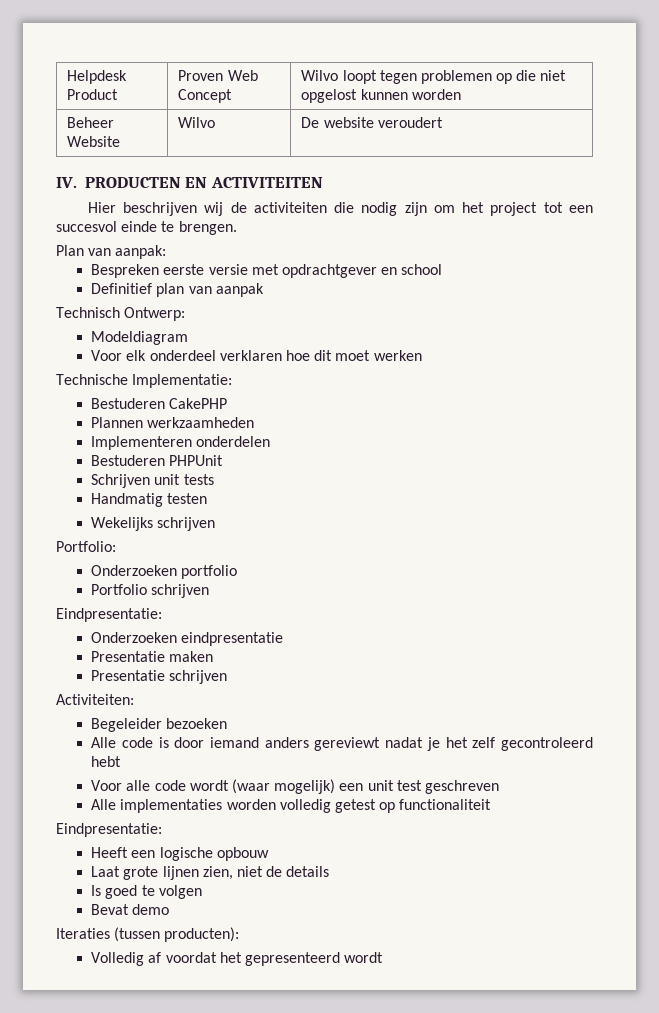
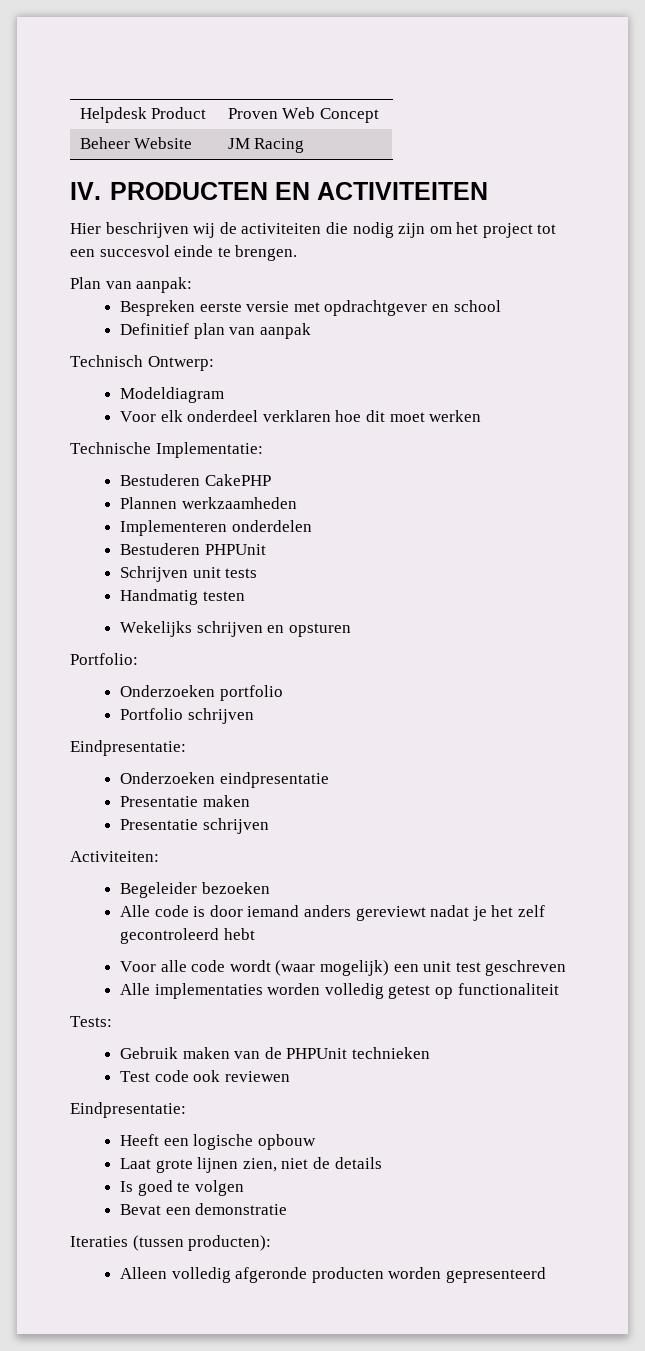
[301,70,567,84] [301,89,461,103] [67,117,115,128] [67,136,121,147] [178,117,216,128] [301,117,443,128] | Wilvo loopt tegen problemen op die niet opgelost kunnen worden // Beheer Website | Wilvo | De website veroudert -> [79,137,193,149] [227,138,305,153] // Beheer Website | JM Racing
(216, 524) none -> [267,623,351,637] en opsturen
(492, 804) none -> [70,1016,112,1027] [120,1047,431,1059] [120,1070,290,1082] // Tests: // Gebruik maken van de PHPUnit technieken // Test code ook reviewen
[132,904,170,915] demo -> [165,1203,288,1215] een demonstratie
[91,952,384,966] Volledig af voordat het gepresenteerd wordt -> [120,1267,547,1283] Alleen volledig afgeronde producten worden gepresenteerd

